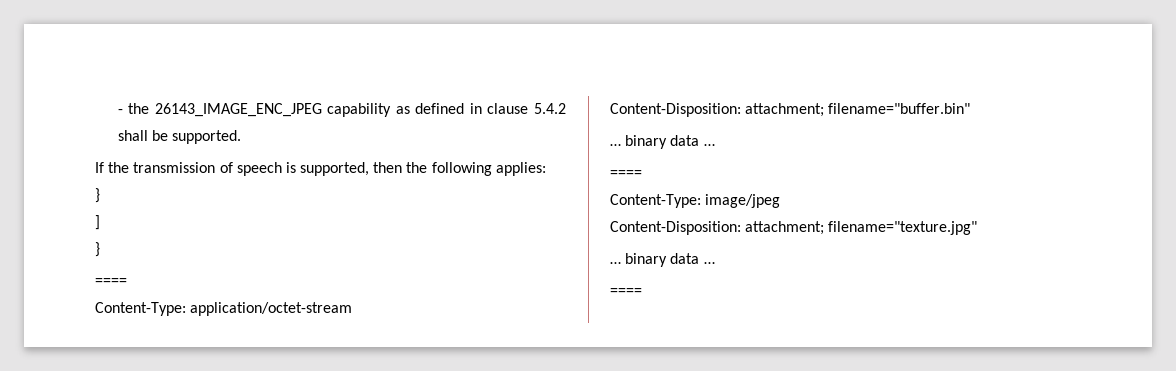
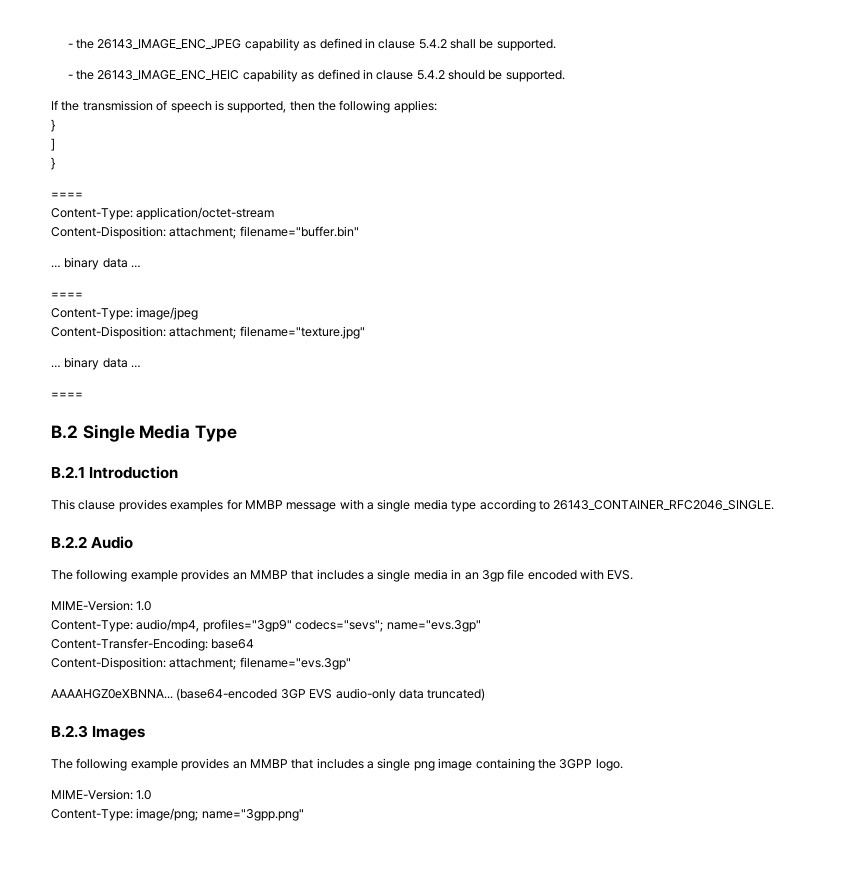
(241, 137) none -> [67,69,565,82] // - the 26143_IMAGE_ENC_HEIC capability as defined in clause 5.4.2 should be supported.
(642, 292) none -> [51,424,238,442] [51,466,179,479] [51,499,775,512] [51,536,134,549] [51,569,634,582] [51,600,152,611] [51,619,481,632] [51,638,255,651] [51,657,351,670] [51,688,486,701] [51,725,146,741] [51,758,623,771] [51,789,152,800] [51,808,304,821] // B.2 Single Media Type // B.2.1 Introduction // This clause provides examples for MMBP message with a single media type according to 26143_CONTAINER_RFC2046_SINGLE. // B.2.2 Audio // The following example provides an MMBP that includes a single media in an 3gp file encoded with EVS. // MIME-Version: 1.0 // Content-Type: audio/mp4, profiles="3gp9" codecs="sevs"; name="evs.3gp" // Content-Transfer-Encoding: base64 // Content-Disposition: attachment; filename="evs.3gp" // AAAAHGZ0eXBNNA... (base64-encoded 3GP EVS audio-only data truncated) // B.2.3 Images // The following example provides an MMBP that includes a single png image containing the 3GPP logo. // MIME-Version: 1.0 // Content-Type: image/png; name="3gpp.png"

